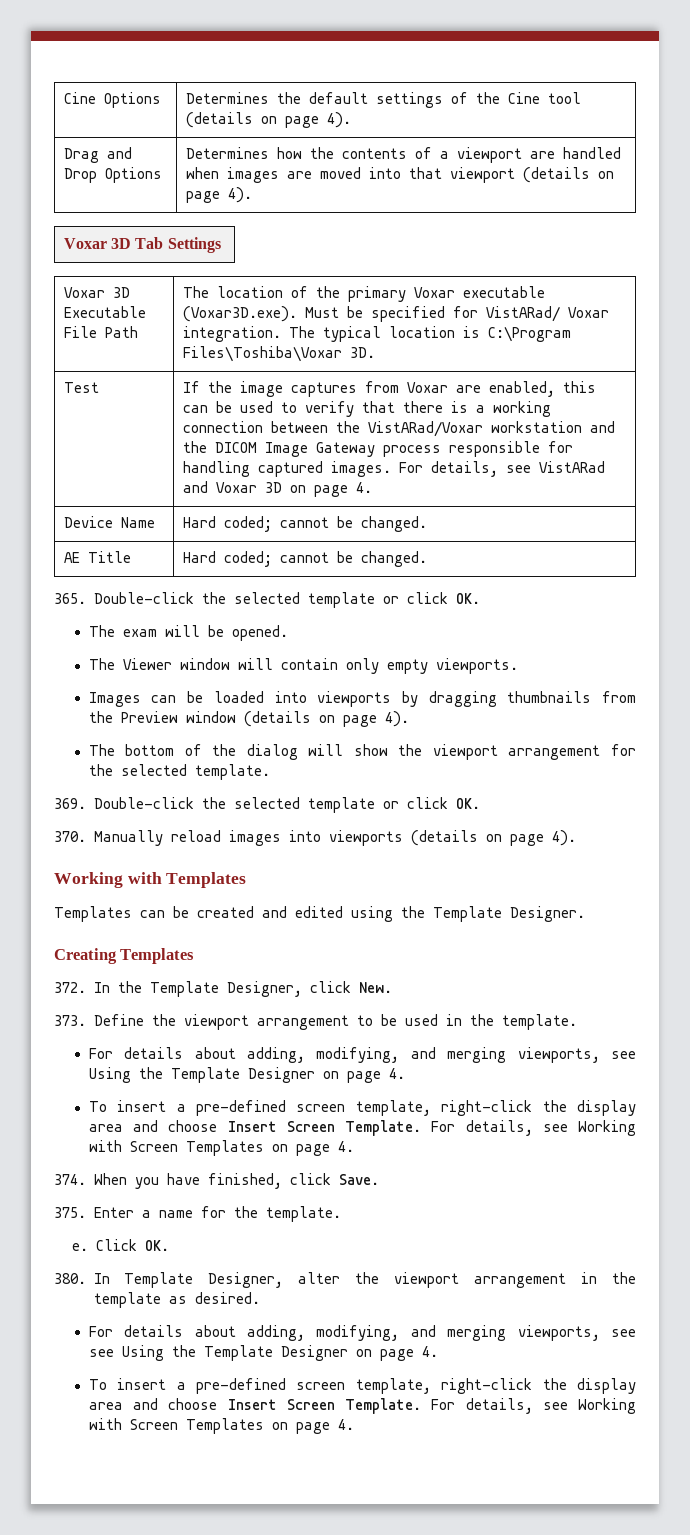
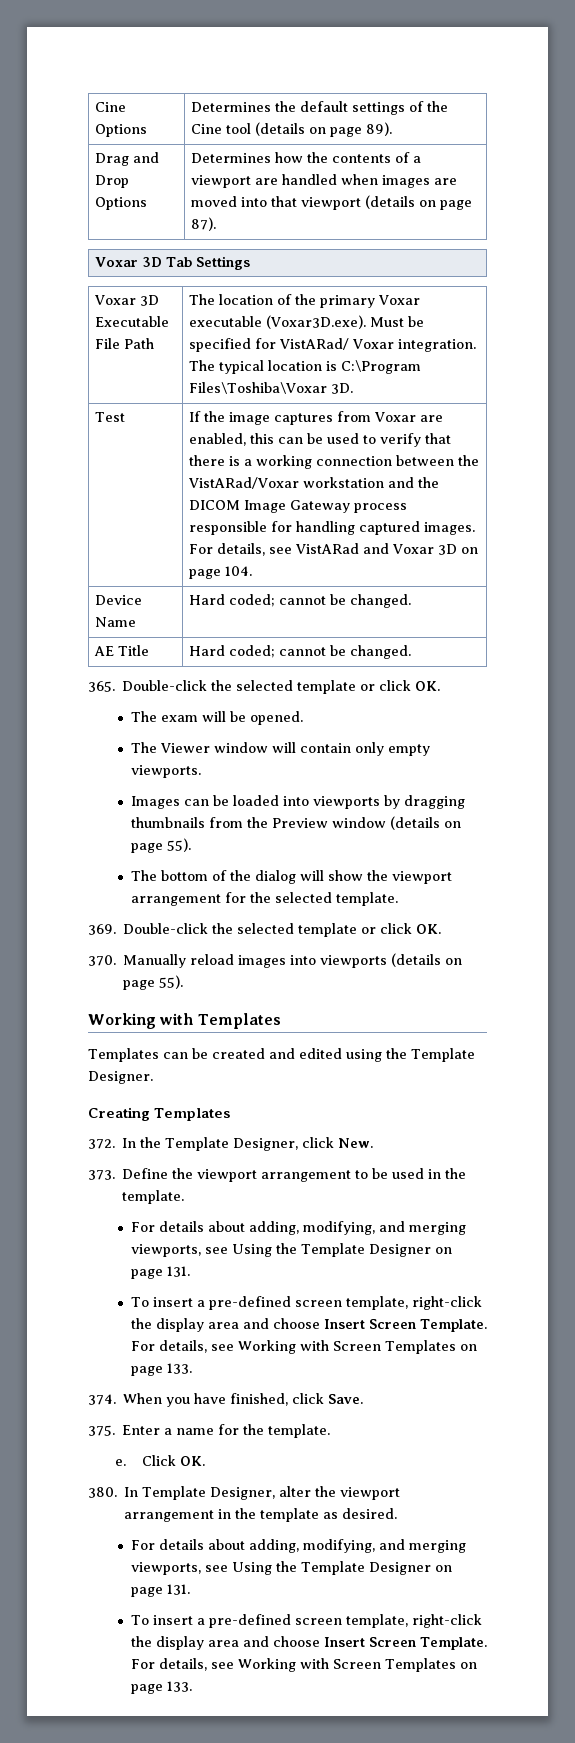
[326,112,351,128] 4). -> [365,122,392,136] 89).
[227,187,252,203] 4). -> [190,217,216,231] 87).
[355,482,372,493] 4. -> [224,566,252,576] 104.
[384,711,409,727] 4). -> [166,838,191,852] 55).
[551,830,576,846] 4). -> [159,975,184,989] 55).
[388,1068,405,1079] 4. -> [166,1266,190,1277] 131.
[337,1141,354,1152] 4. -> [166,1363,192,1374] 133.
[88,1345,438,1361] see Using the Template Designer on page 4. -> [231,1561,452,1575] [130,1584,190,1597] Using the Template Designer on page 131.
[337,1419,354,1430] 4. -> [166,1681,192,1692] 133.

